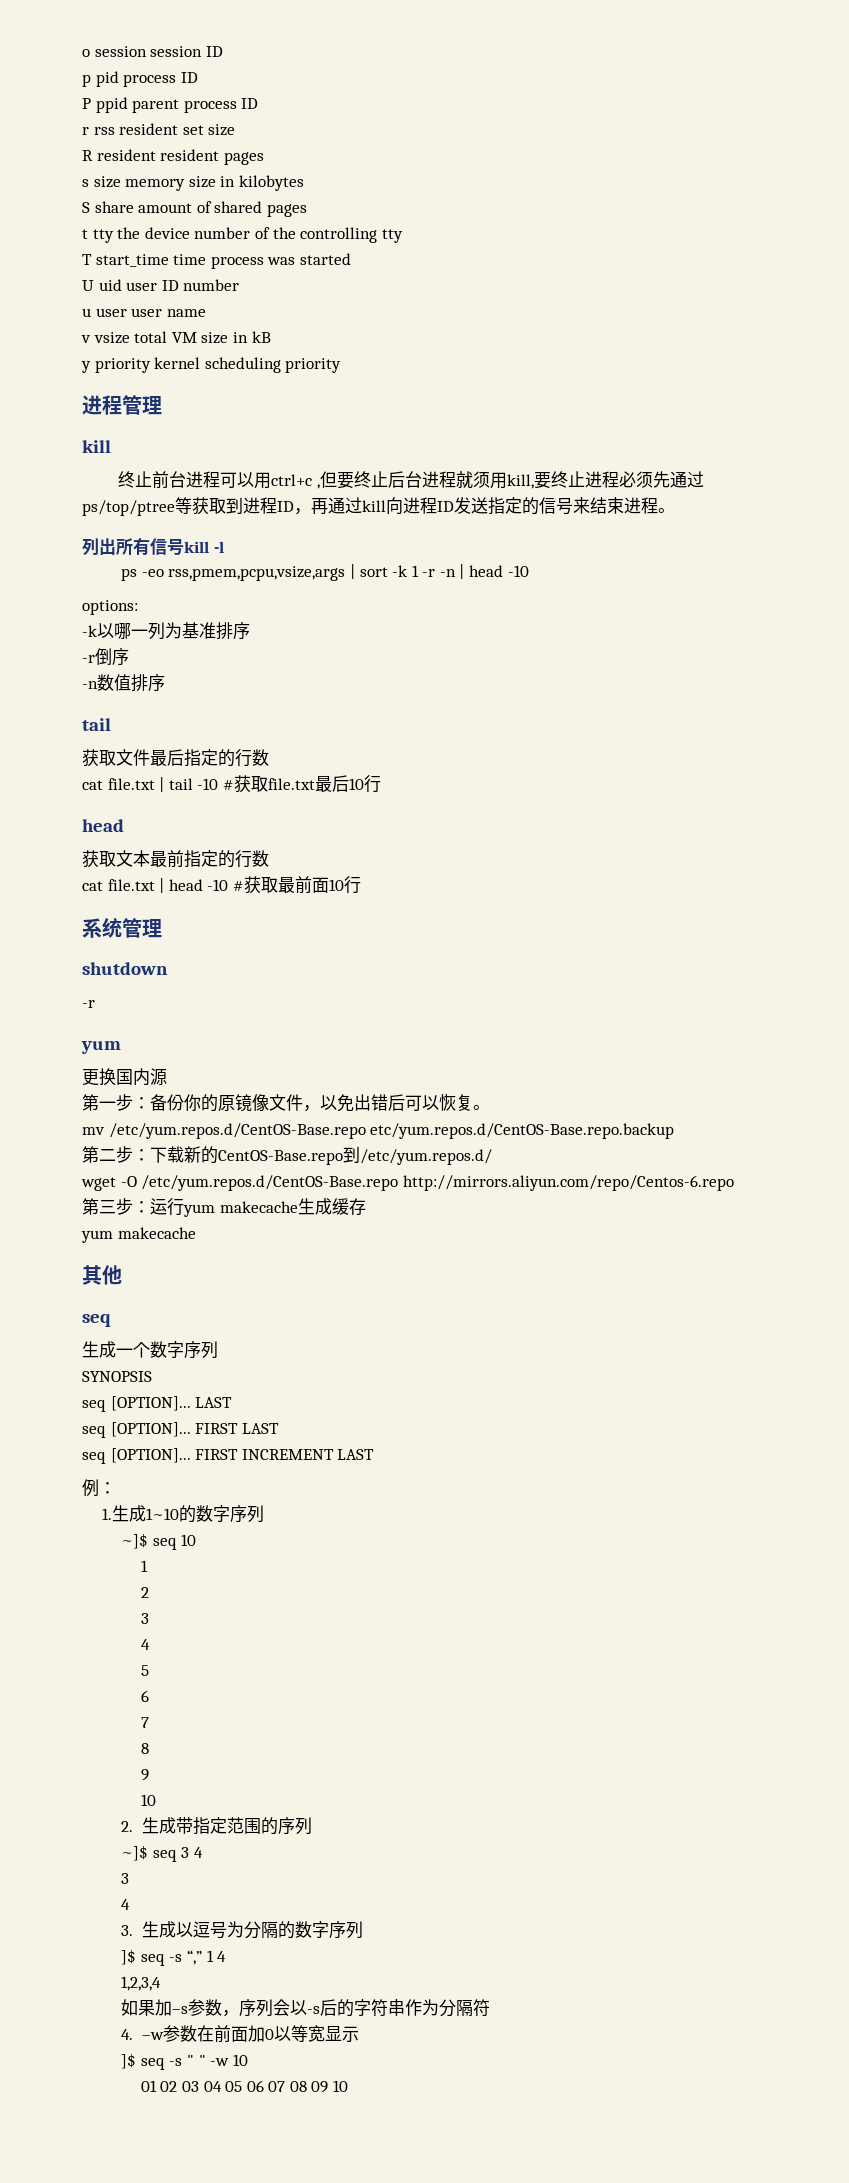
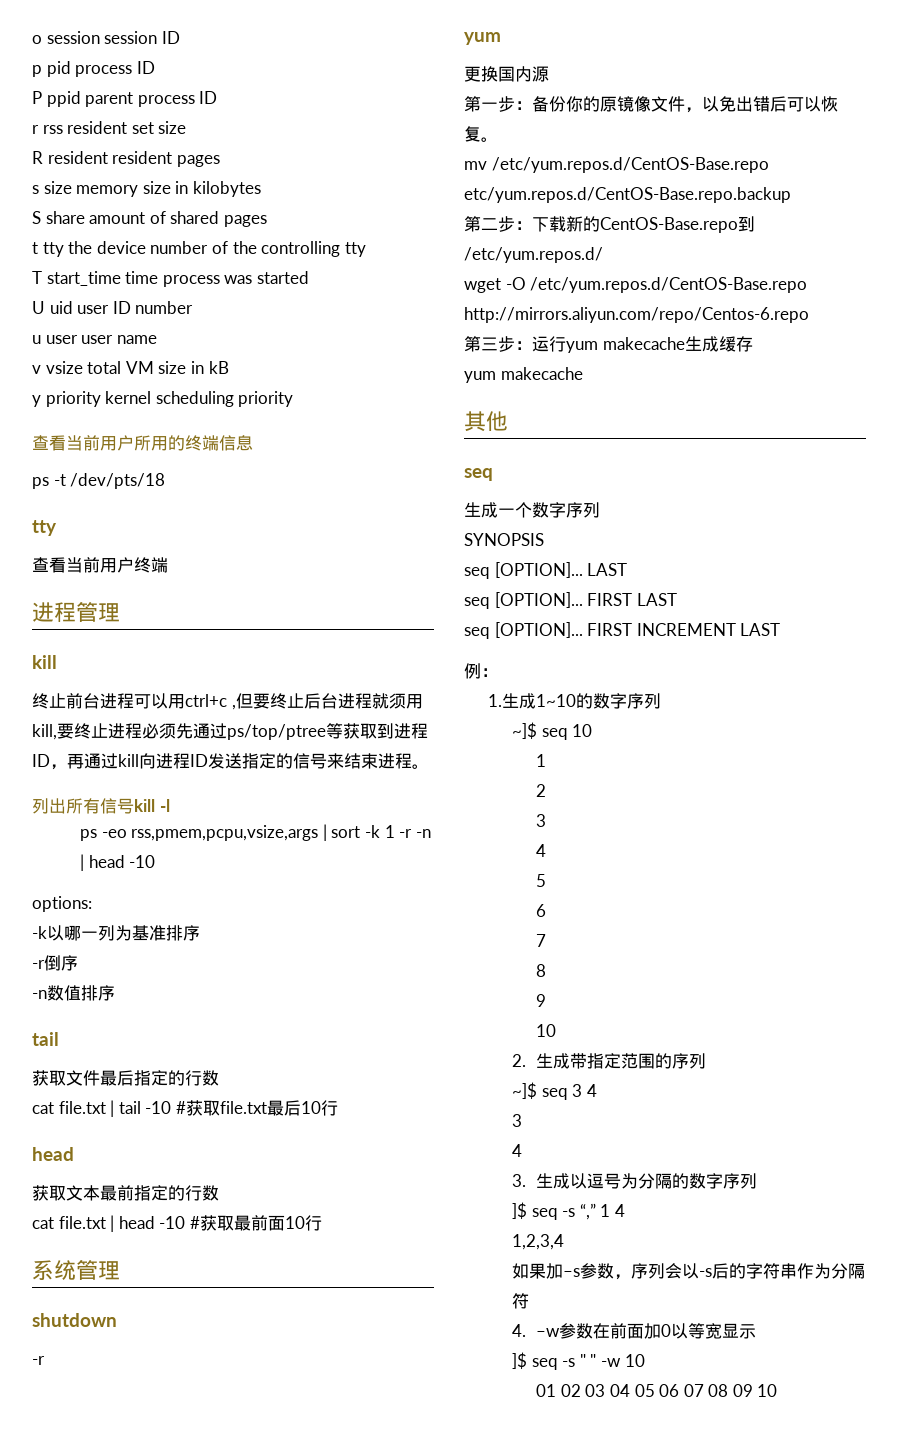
(342, 365) none -> [32,435,253,451] [32,473,166,489] [32,520,57,536] [32,557,168,573] // 查看当前用户所用的终端信息 // ps -t /dev/pts/18 // tty // 查看当前用户终端

